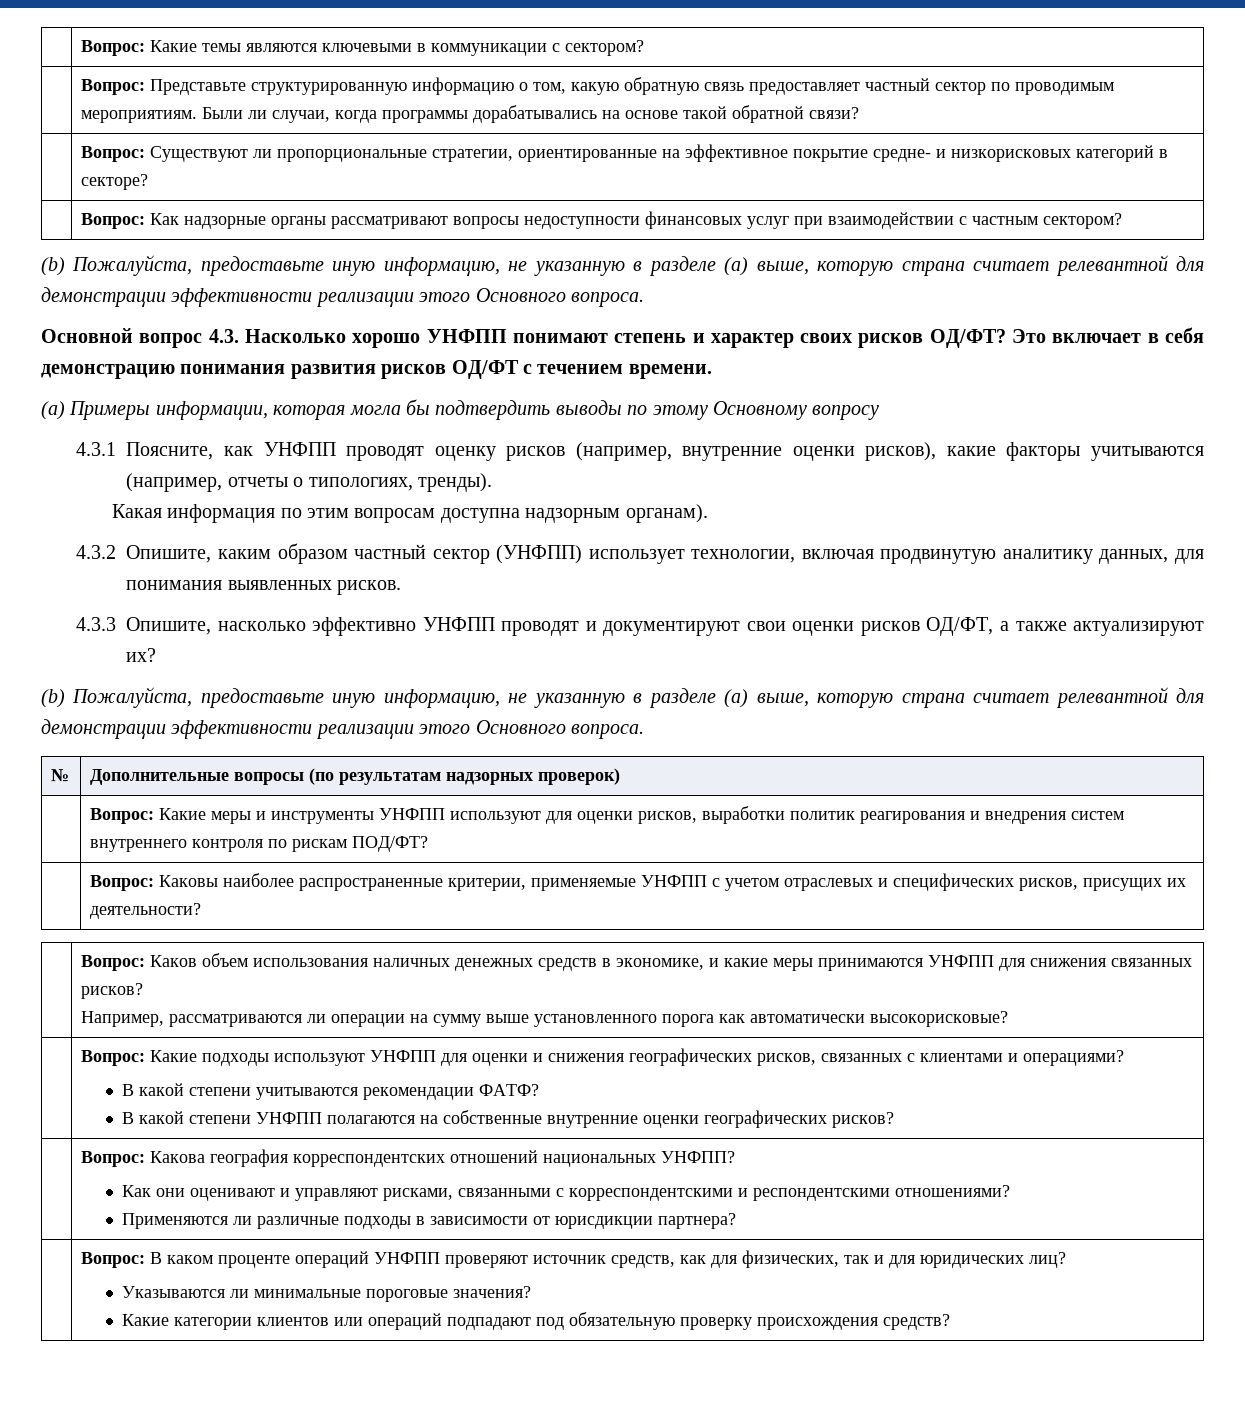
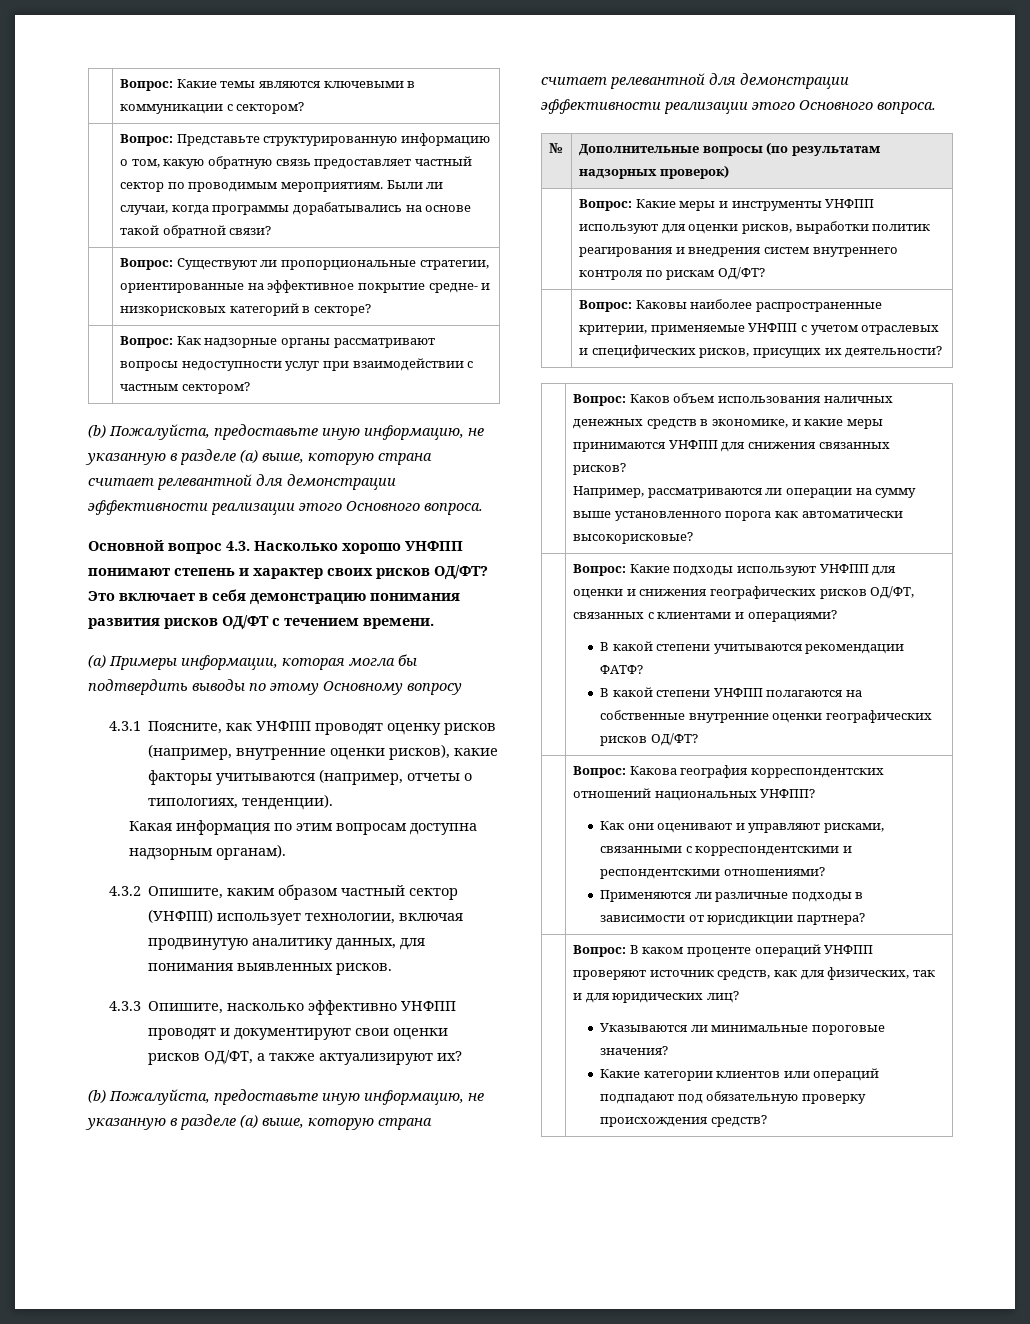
[645,211,743,229] финансовых -> (282, 366) none
[418,473,493,492] тренды). -> [241,794,333,810] тенденции).
[352,836,429,852] ПОД/ФТ? -> [717,267,765,280] ОД/ФТ?
[757,1053,817,1066] рисков, -> [819,586,915,599] рисков ОД/ФТ,
[832,1112,895,1128] рисков? -> [600,733,698,746] рисков ОД/ФТ?

